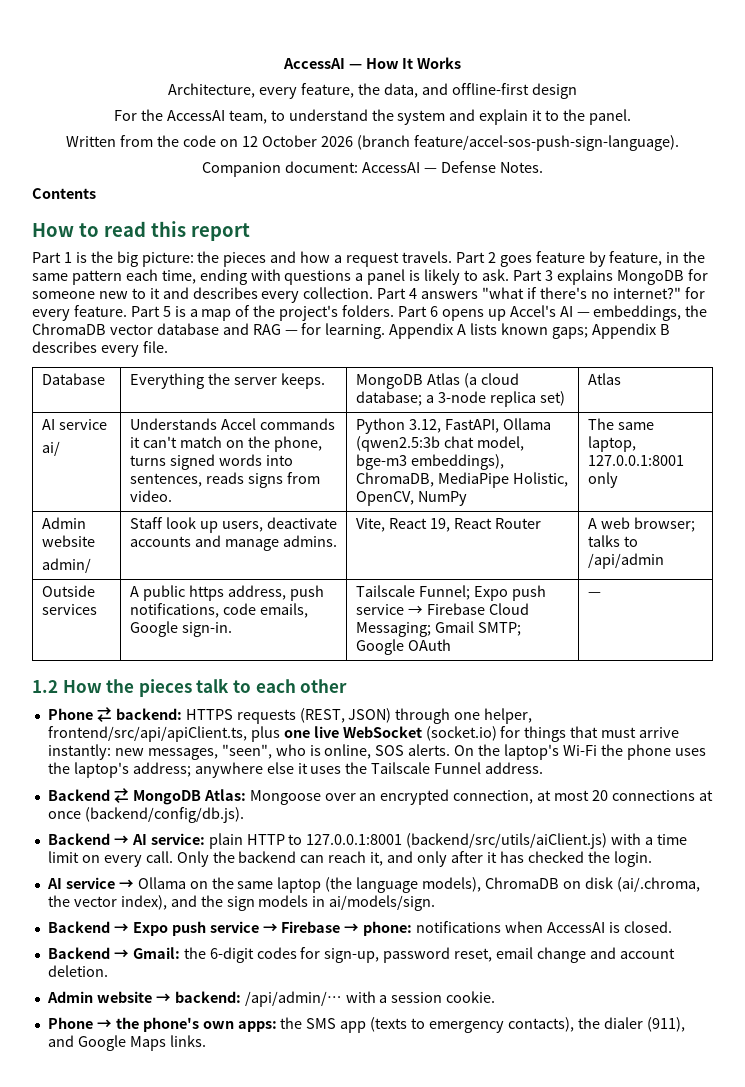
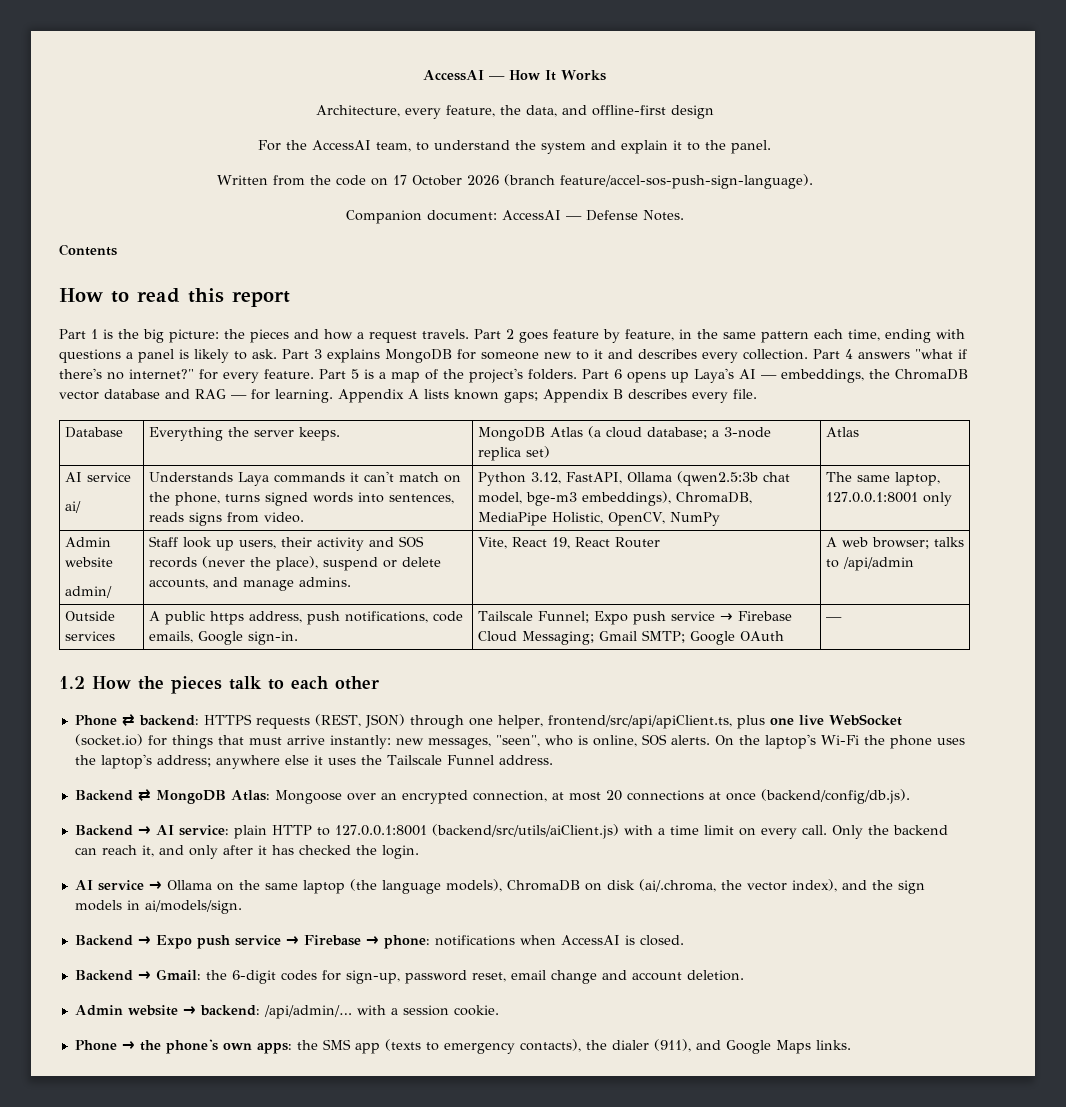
[241,136,258,147] 12 -> [392,175,407,185] 17
[509,305,556,317] Accel's -> [694,368,734,383] Laya's
[220,418,256,430] Accel -> [237,472,269,486] Laya
[266,517,337,529] [129,536,191,547] deactivate accounts -> [280,536,424,551] [148,556,441,571] [148,579,208,589] their activity and SOS records (never the place), suspend or delete accounts,

